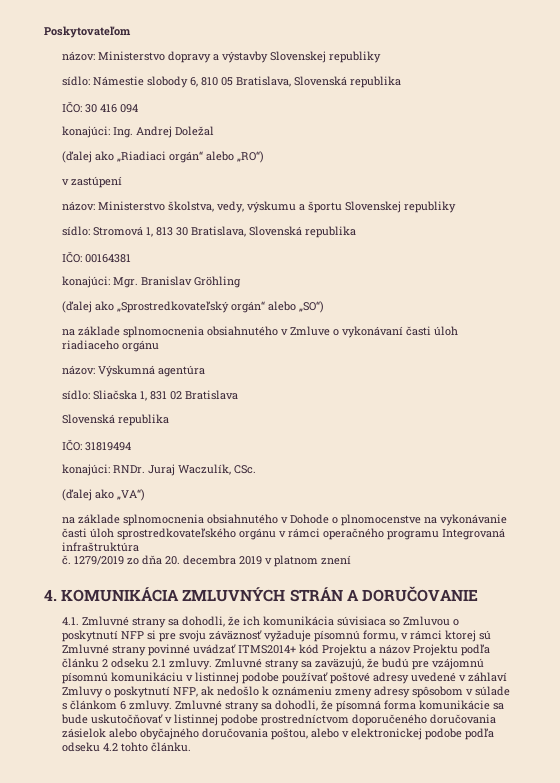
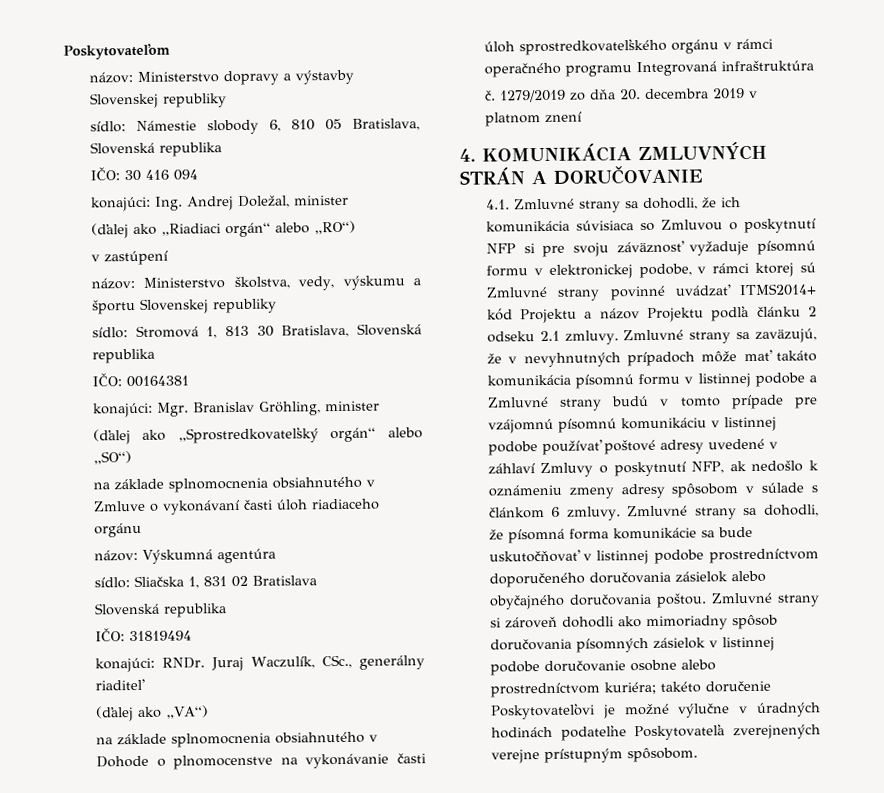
[175,126,215,136] Doležal -> [237,194,349,208] Doležal, minister
[194,276,242,288] Gröhling -> [258,400,380,416] Gröhling, minister
[234,465,257,474] CSc. -> [321,654,426,670] [94,678,145,691] CSc., generálny riaditeľ
[363,630,399,641] formu, -> [485,263,692,279] formu v elektronickej podobe,
[381,658,410,668] budú -> [508,349,817,368] [486,372,817,389] [487,394,784,411] v nevyhnutných prípadoch môže mať takáto komunikácia písomnú formu v listinnej podobe a Zmluvné strany budú v tomto prípade
[271,728,495,740] [62,742,192,752] poštou, alebo v elektronickej podobe podľa odseku 4.2 tohto článku. -> [655,592,820,608] [489,614,778,631] [489,636,775,653] [489,659,716,676] [489,680,771,698] [490,702,821,720] [490,724,821,741] [490,747,698,764] poštou. Zmluvné strany si zároveň dohodli ako mimoriadny spôsob doručovania písomných zásielok v listinnej podobe doručovanie osobne alebo prostredníctvom kuriéra; takéto doručenie Poskytovateľovi je možné výlučne v úradných hodinách podateľne Poskytovateľa zverejnených verejne prístupným spôsobom.

